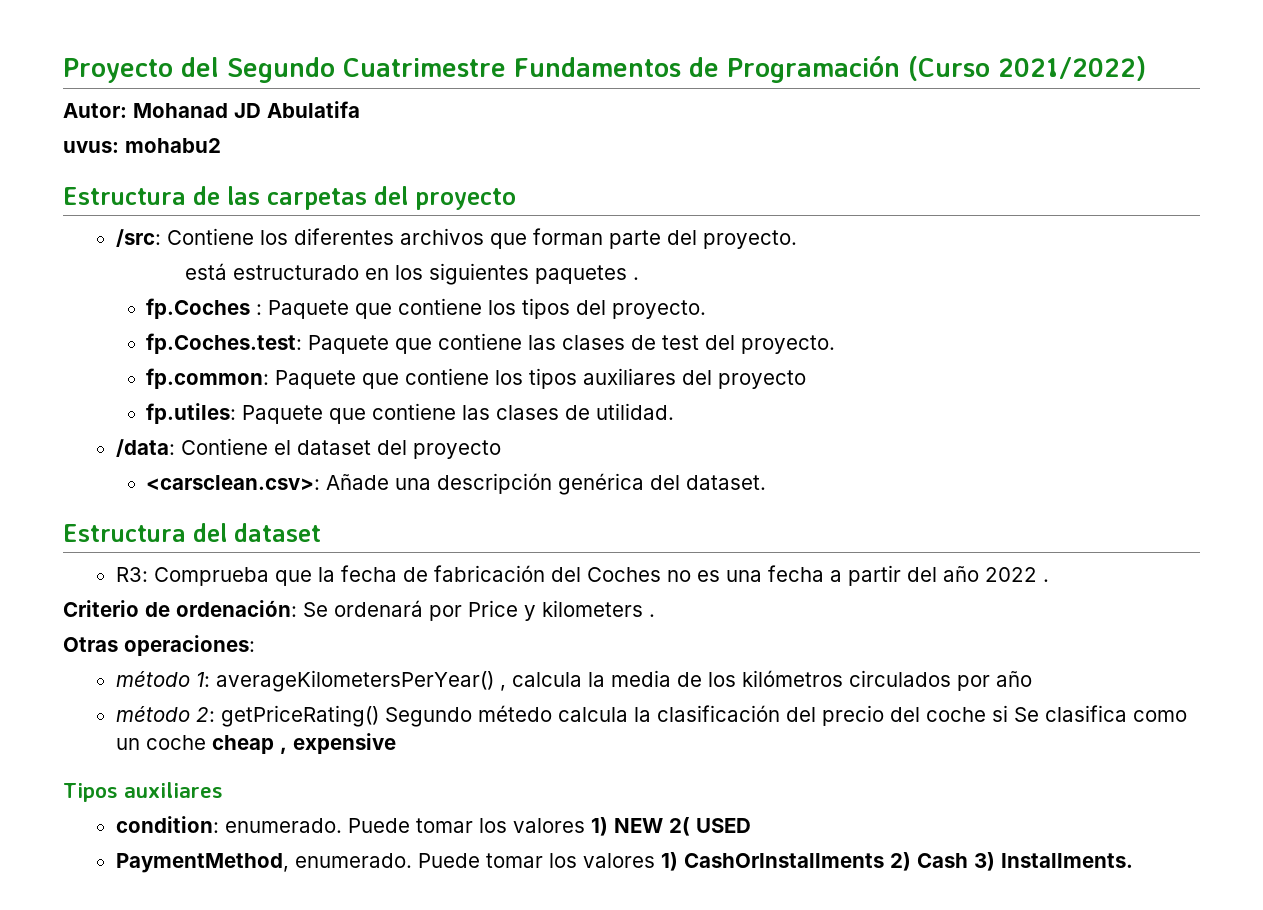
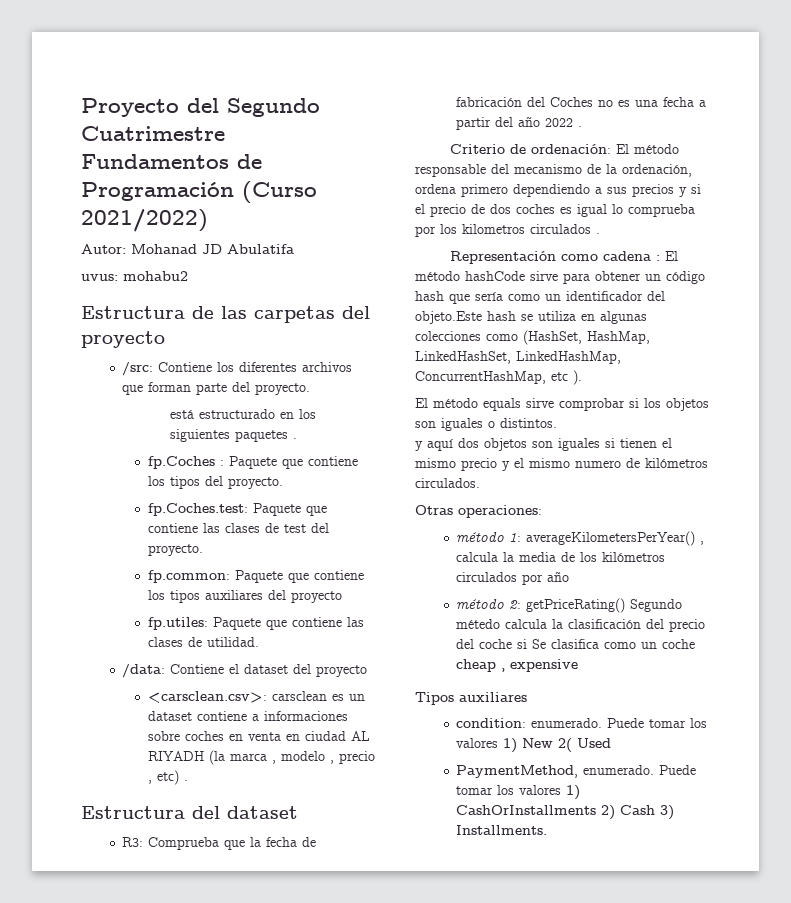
[326,473,767,495] Añade una descripción genérica del dataset. -> [272,691,366,701] [148,711,349,721] [148,731,371,741] [148,750,376,765] [148,770,189,785] carsclean es un dataset contiene a informaciones sobre coches en venta en ciudad AL RIYADH (la marca , modelo , precio , etc) .
[303,600,655,621] Se ordenará por Price y kilometers . -> [616,144,680,154] [415,164,692,177] [415,184,701,197] [415,204,695,217] [415,224,600,237] [450,251,679,264] [415,271,705,284] [415,291,665,304] [415,311,647,324] [415,330,650,345] [415,351,621,364] [415,370,582,385] [415,398,709,411] [415,418,557,431] [415,438,672,451] [415,458,708,471] [415,478,480,488] El método responsable del mecanismo de la ordenación, ordena primero dependiendo a sus precios y si el precio de dos coches es igual lo comprueba por los kilometros circulados . // Representación como cadena : El método hashCode sirve para obtener un código hash que sería como un identificador del objeto.Este hash se utiliza en algunas colecciones como (HashSet, HashMap, LinkedHashSet, LinkedHashMap, ConcurrentHashMap, etc ). // El método equals sirve comprobar si los objetos son iguales o distintos. // y aquí dos objetos son iguales si tienen el mismo precio y el mismo numero de kilómetros circulados.
[613,817,751,836] NEW 2( USED -> [522,738,612,752] New 2( Used

